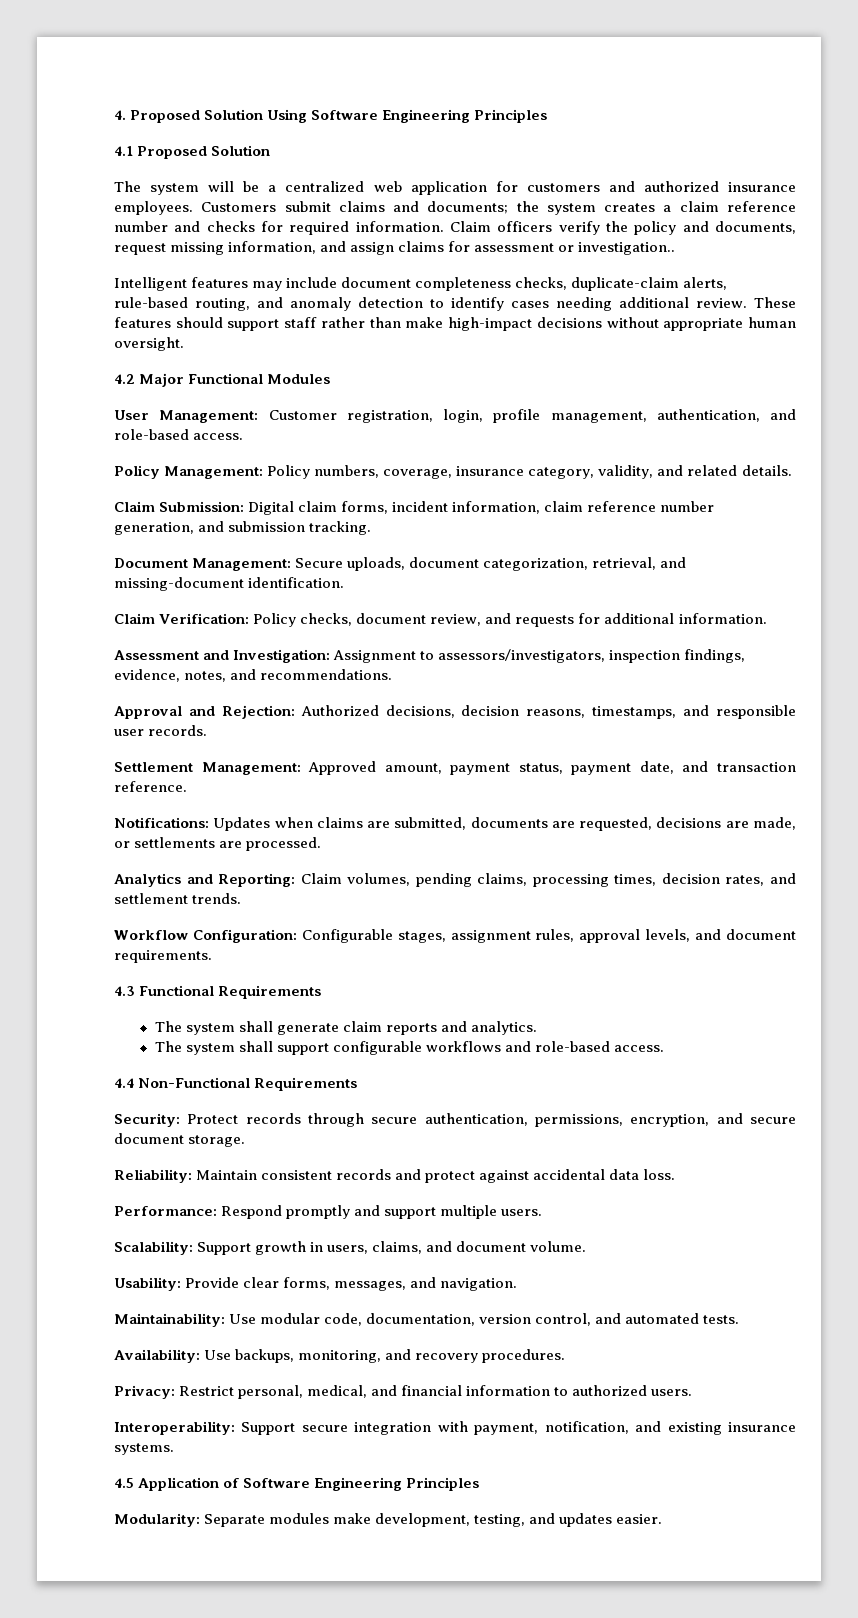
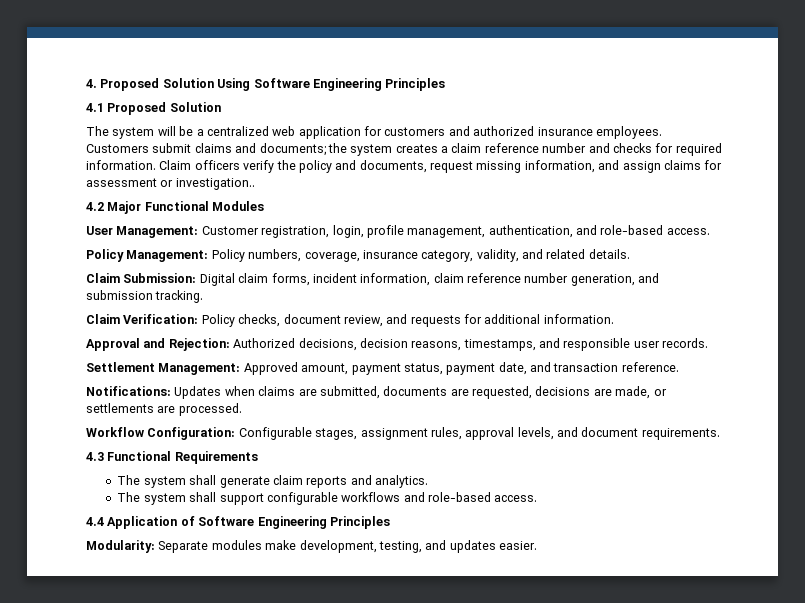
[114,277,728,291] [114,297,796,311] [114,317,797,331] [114,337,184,351] // Intelligent features may include document completeness checks, duplicate-claim alerts, rule-based routing, and anomaly detection to identify cases needing additional review. These features should support staff rather than make high-impact decisions without appropriate human oversight. -> (255, 184) none
[114,557,687,571] [114,577,345,591] // Document Management: Secure uploads, document categorization, retrieval, and missing-document identification. -> (204, 296) none
[114,649,746,663] [114,669,393,682] // Assessment and Investigation: Assignment to assessors/investigators, inspection findings, evidence, notes, and recommendations. -> (614, 319) none
[114,873,796,887] [114,893,242,904] // Analytics and Reporting: Claim volumes, pending claims, processing times, decision rates, and settlement trends. -> (242, 409) none
[138,1077,358,1091] [114,1113,797,1127] [114,1133,246,1147] [114,1169,676,1183] [114,1205,543,1219] [114,1241,587,1255] [114,1277,518,1291] [114,1313,740,1327] [114,1349,566,1363] [114,1385,693,1399] [114,1421,797,1435] [114,1443,174,1455] [114,1478,134,1488] Non-Functional Requirements // Security: Protect records through secure authentication, permissions, encryption, and secure document storage. // Reliability: Maintain consistent records and protect against accidental data loss. // Performance: Respond promptly and support multiple users. // Scalability: Support growth in users, claims, and document volume. // Usability: Provide clear forms, messages, and navigation. // Maintainability: Use modular code, documentation, version control, and automated tests. // Availability: Use backups, monitoring, and recovery procedures. // Privacy: Restrict personal, medical, and financial information to authorized users. // Interoperability: Support secure integration with payment, notification, and existing insurance systems. // 4.5 -> (104, 521) none

